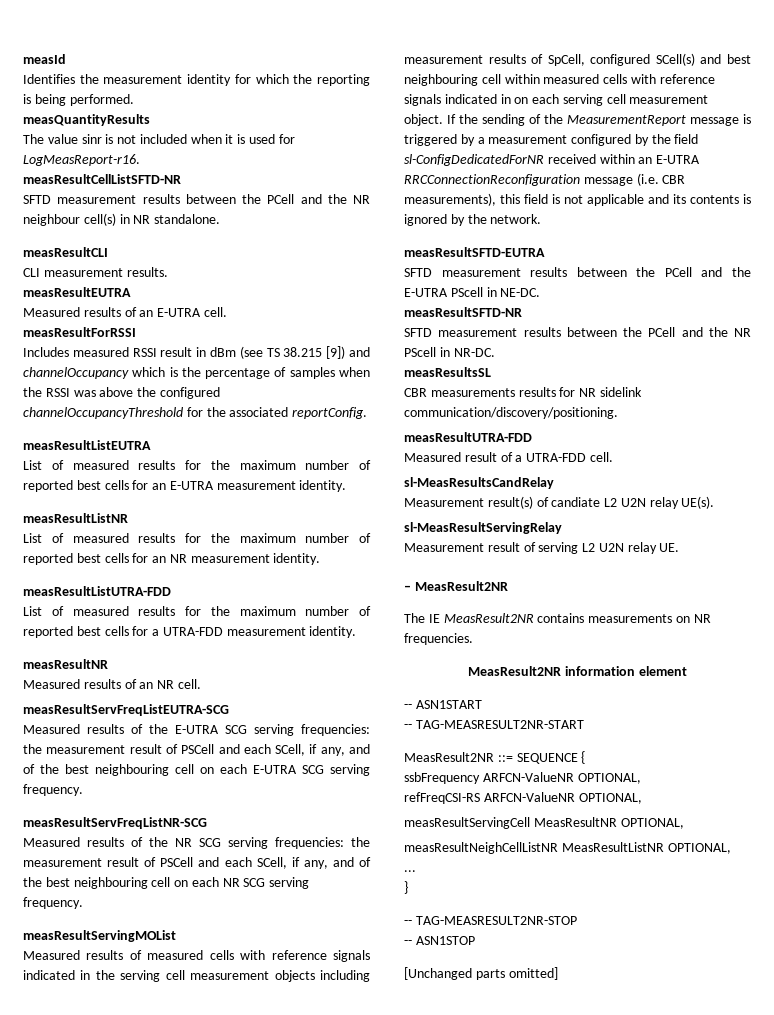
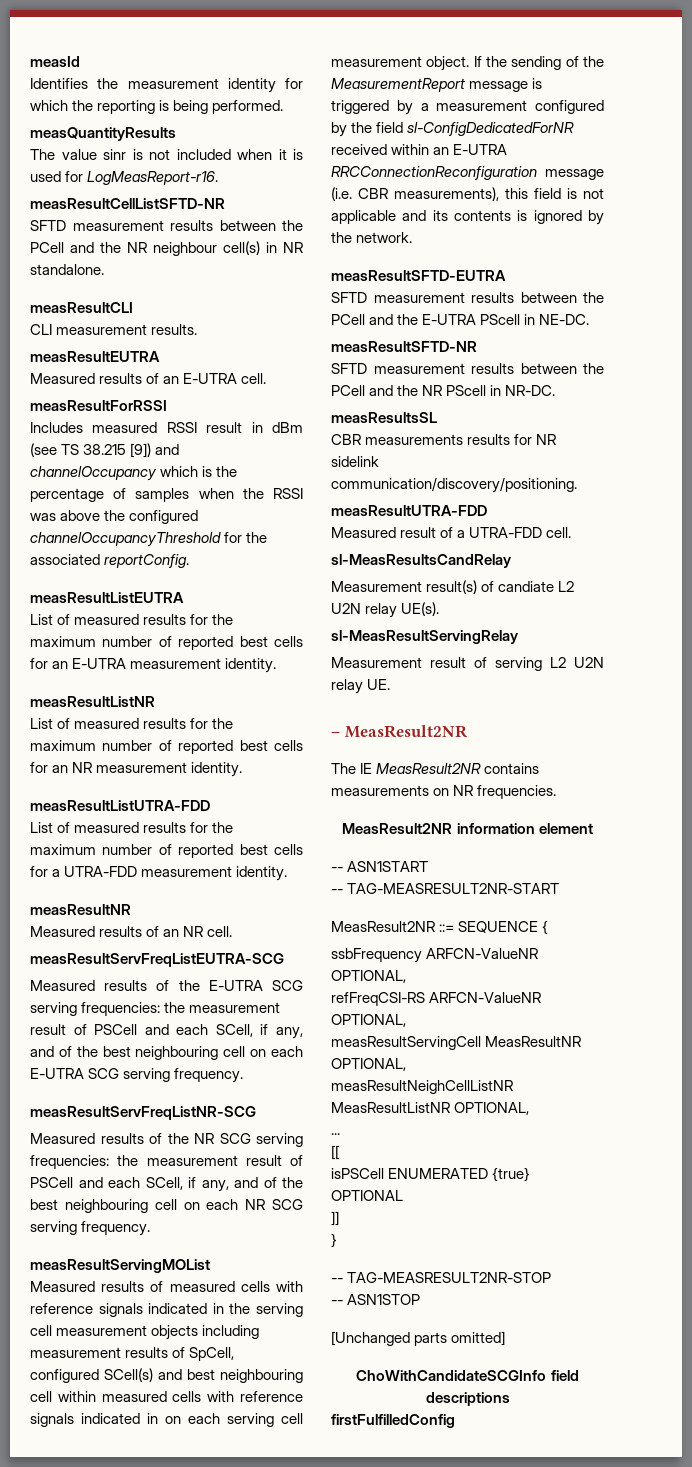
(416, 871) none -> [331,1145,339,1160] [331,1167,531,1182] [331,1190,403,1201] [331,1211,339,1226] // [[ // isPSCell ENUMERATED {true} OPTIONAL // ]]
(558, 973) none -> [356,1370,579,1381] [425,1392,510,1406] [331,1414,455,1428] // ChoWithCandidateSCGInfo field descriptions // firstFulfilledConfig

